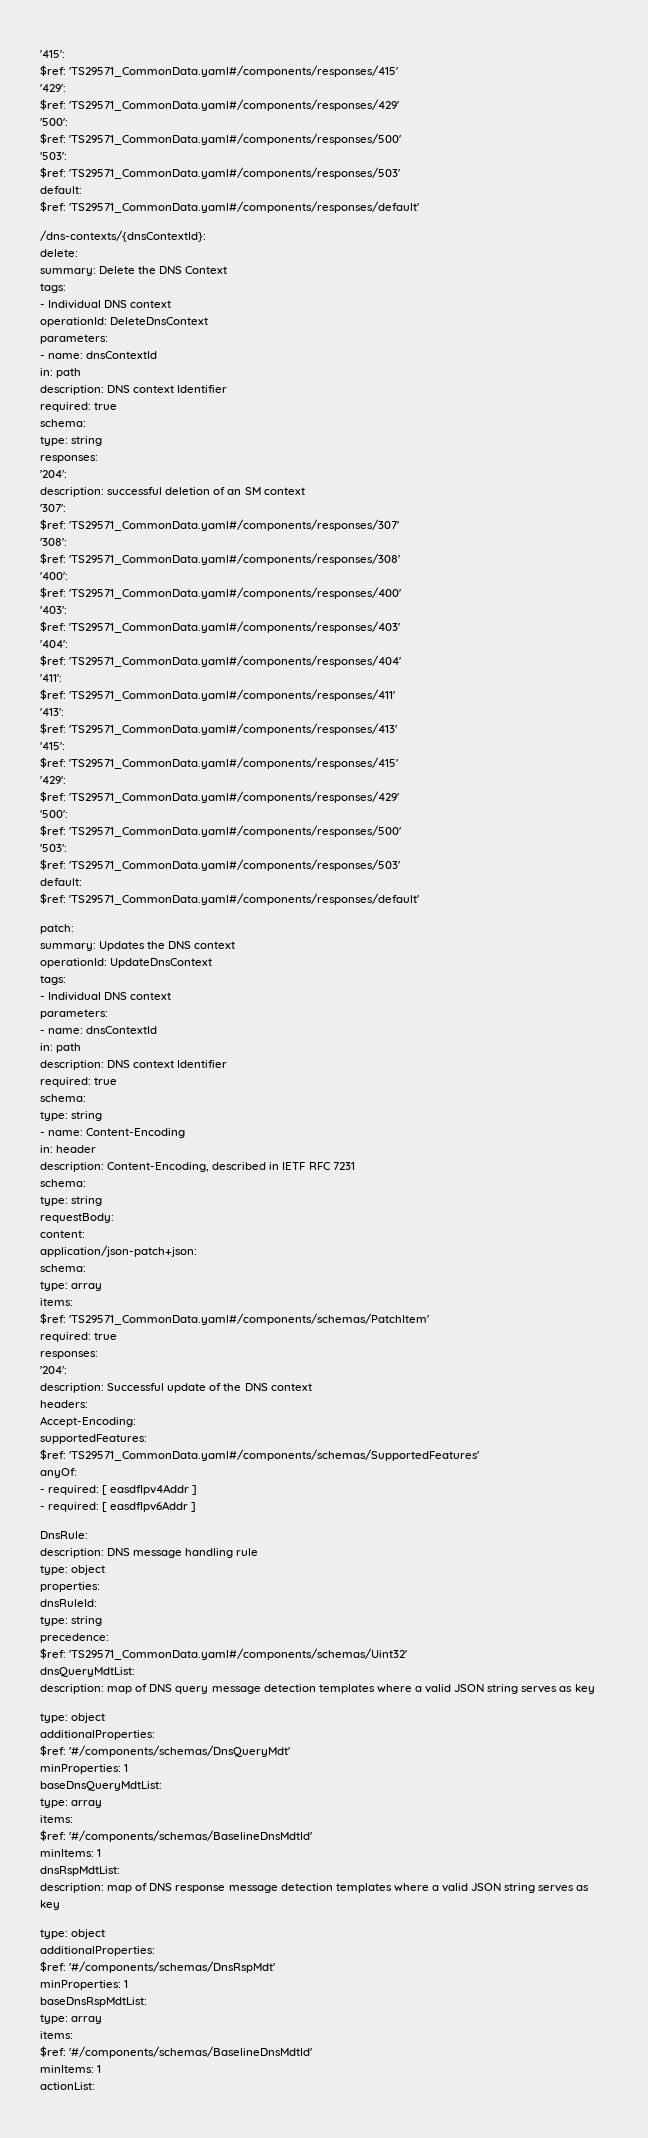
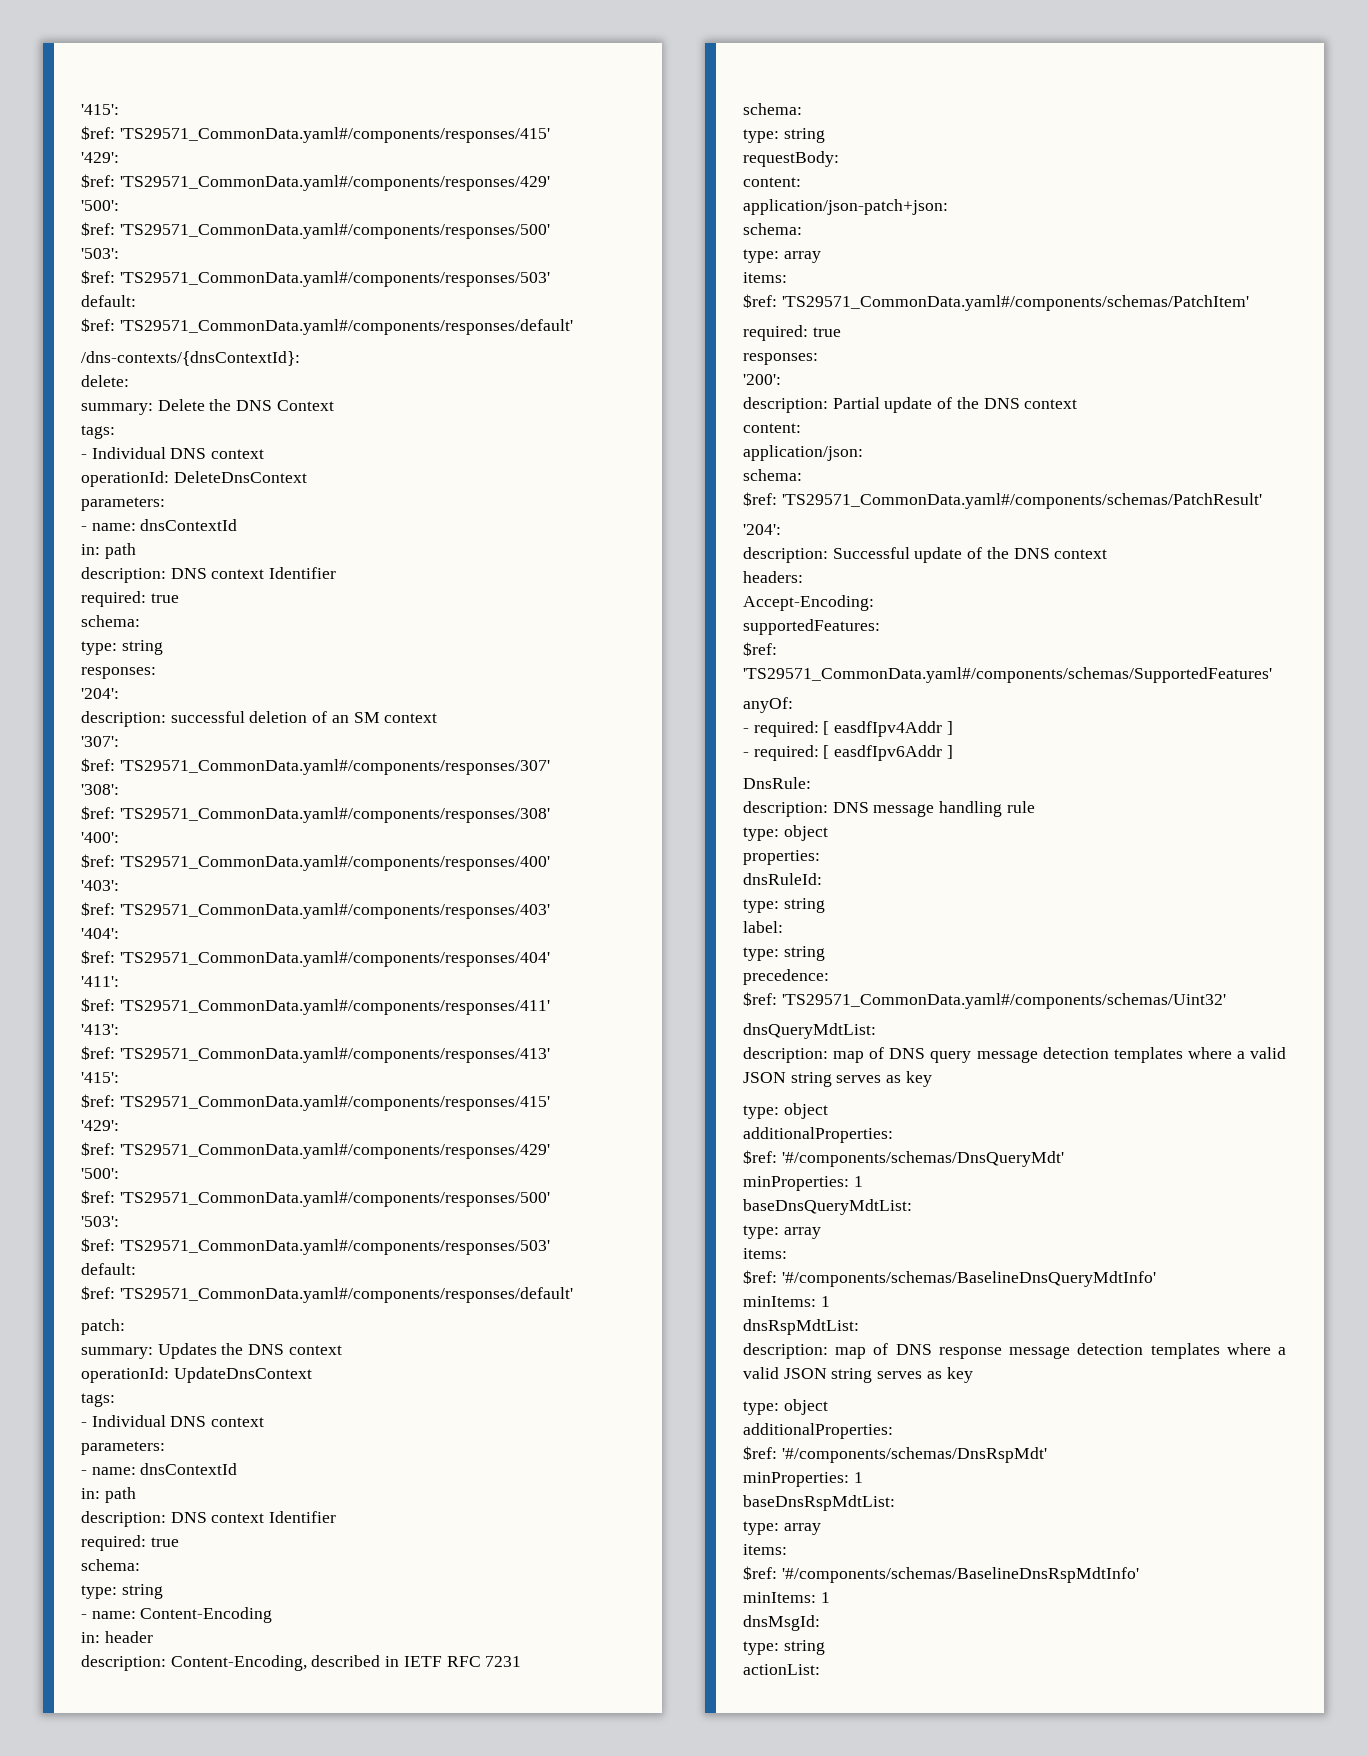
(98, 1355) none -> [743,374,781,385] [743,397,1078,413] [743,423,801,433] [743,445,863,461] [743,469,802,481] [743,492,1262,509] // '200': // description: Partial update of the DNS context // content: // application/json: // schema: // $ref: 'TS29571_CommonData.yaml#/components/schemas/PatchResult'
(103, 1621) none -> [743,921,783,933] [743,946,825,961] // label: // type: string
[69,1830,313,1842] '#/components/schemas/BaselineDnsMdtId' -> [781,1271,1156,1287] '#/components/schemas/BaselineDnsQueryMdtInfo'
[69,2046,313,2058] [40,2065,102,2073] '#/components/schemas/BaselineDnsMdtId' // minItems: 1 -> [781,1567,1139,1583] [743,1592,830,1603] [743,1615,820,1631] [743,1640,825,1655] '#/components/schemas/BaselineDnsRspMdtInfo' // minItems: 1 // dnsMsgId: // type: string

